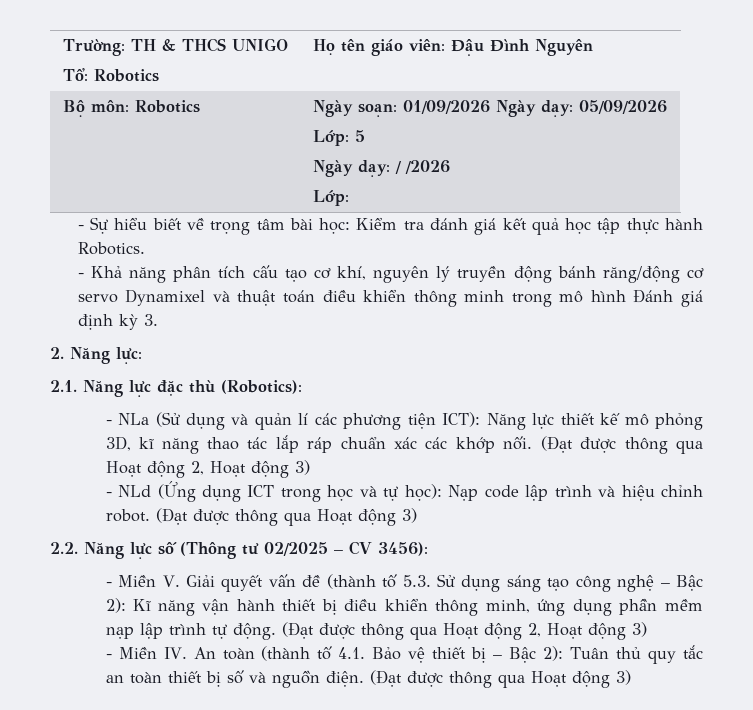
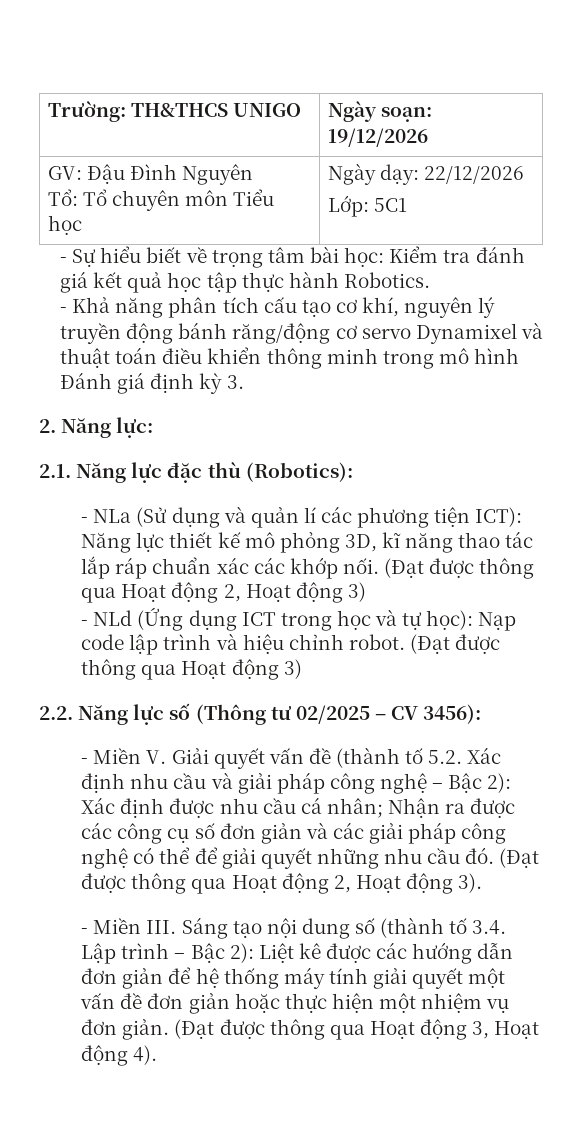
[130,38,288,52] [62,68,159,82] [312,39,593,56] [62,100,200,117] [312,100,667,117] [312,130,365,146] [312,160,450,177] [312,190,349,206] TH & THCS UNIGO // Tổ: Robotics | Họ tên giáo viên: Đậu Đình Nguyên // Bộ môn: Robotics | Ngày soạn: 01/09/2026 Ngày dạy: 05/09/2026 // Lớp: 5 // Ngày dạy: / /2026 // Lớp: -> [131,103,302,117] [327,101,433,122] [327,128,428,147] [47,164,254,185] [47,189,275,211] [47,215,82,235] [327,163,525,185] [327,195,408,217] TH&THCS UNIGO | Ngày soạn: 19/12/2026 // GV: Đậu Đình Nguyên // Tổ: Tổ chuyên môn Tiểu học | Ngày dạy: 22/12/2026 // Lớp: 5C1
[402,574,570,592] 5.3. Sử dụng sáng tạo -> [428,747,502,764] [81,772,325,794] 5.2. Xác định nhu cầu và giải pháp
[133,598,703,616] [105,622,647,640] [105,645,704,664] [105,670,631,688] Kĩ năng vận hành thiết bị điều khiển thông minh, ứng dụng phần mềm nạp lập trình tự động. (Đạt được thông qua Hoạt động 2, Hoạt động 3) // - Miền IV. An toàn (thành tố 4.1. Bảo vệ thiết bị – Bậc 2): Tuân thủ quy tắc an toàn thiết bị số và nguồn điện. (Đạt được thông qua Hoạt động 3) -> [81,797,516,818] [81,822,507,844] [81,847,540,869] [81,873,483,894] [81,917,507,939] [81,942,514,964] [81,967,506,989] [80,993,510,1014] [81,1019,540,1040] [81,1045,158,1066] Xác định được nhu cầu cá nhân; Nhận ra được các công cụ số đơn giản và các giải pháp công nghệ có thể để giải quyết những nhu cầu đó. (Đạt được thông qua Hoạt động 2, Hoạt động 3). // - Miền III. Sáng tạo nội dung số (thành tố 3.4. Lập trình – Bậc 2): Liệt kê được các hướng dẫn đơn giản để hệ thống máy tính giải quyết một vấn đề đơn giản hoặc thực hiện một nhiệm vụ đơn giản. (Đạt được thông qua Hoạt động 3, Hoạt động 4).

